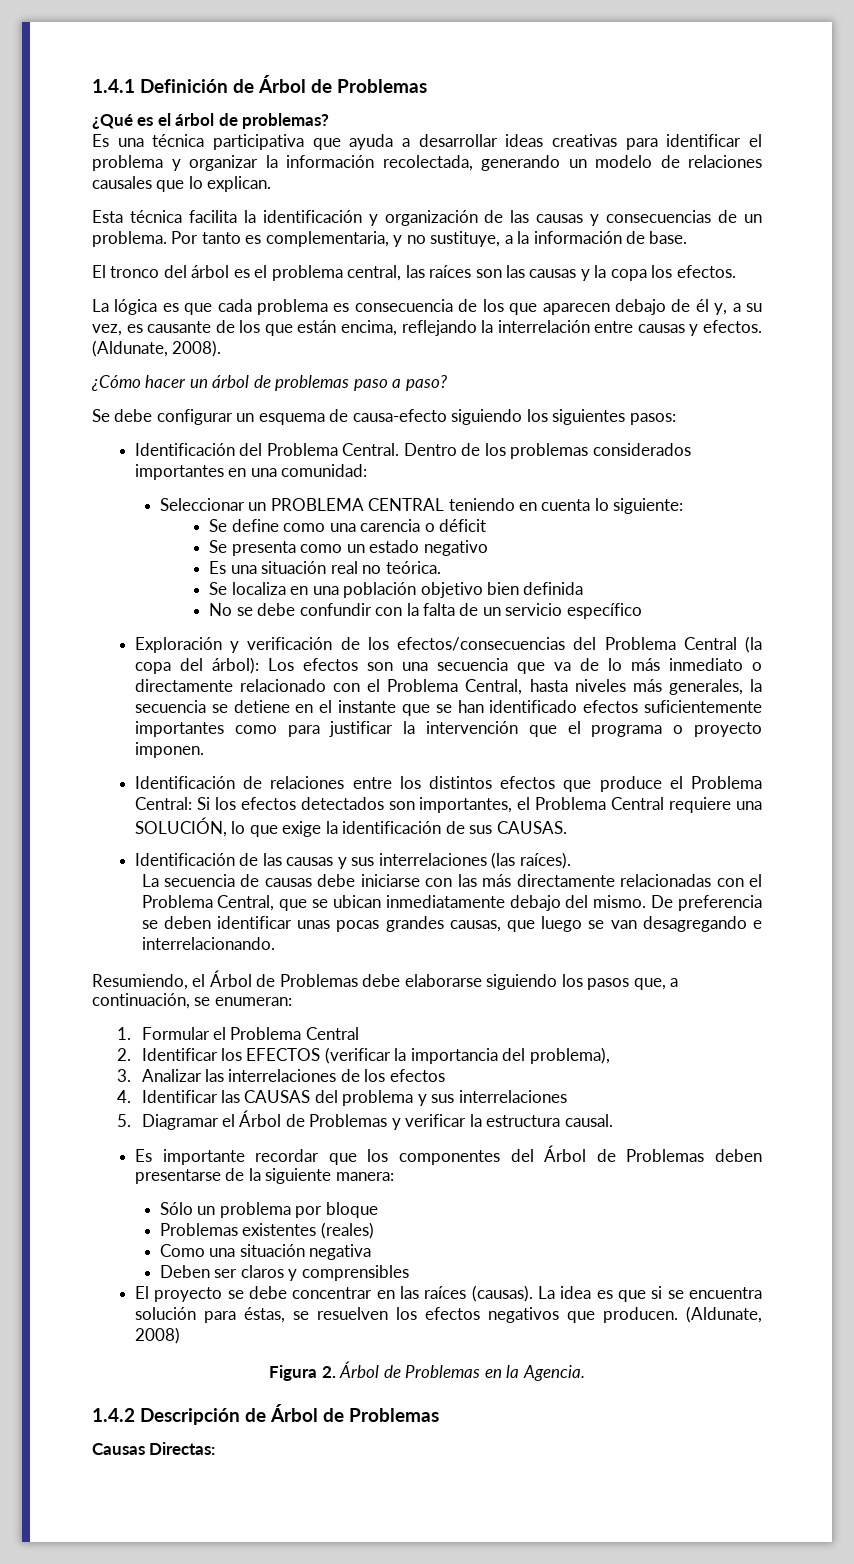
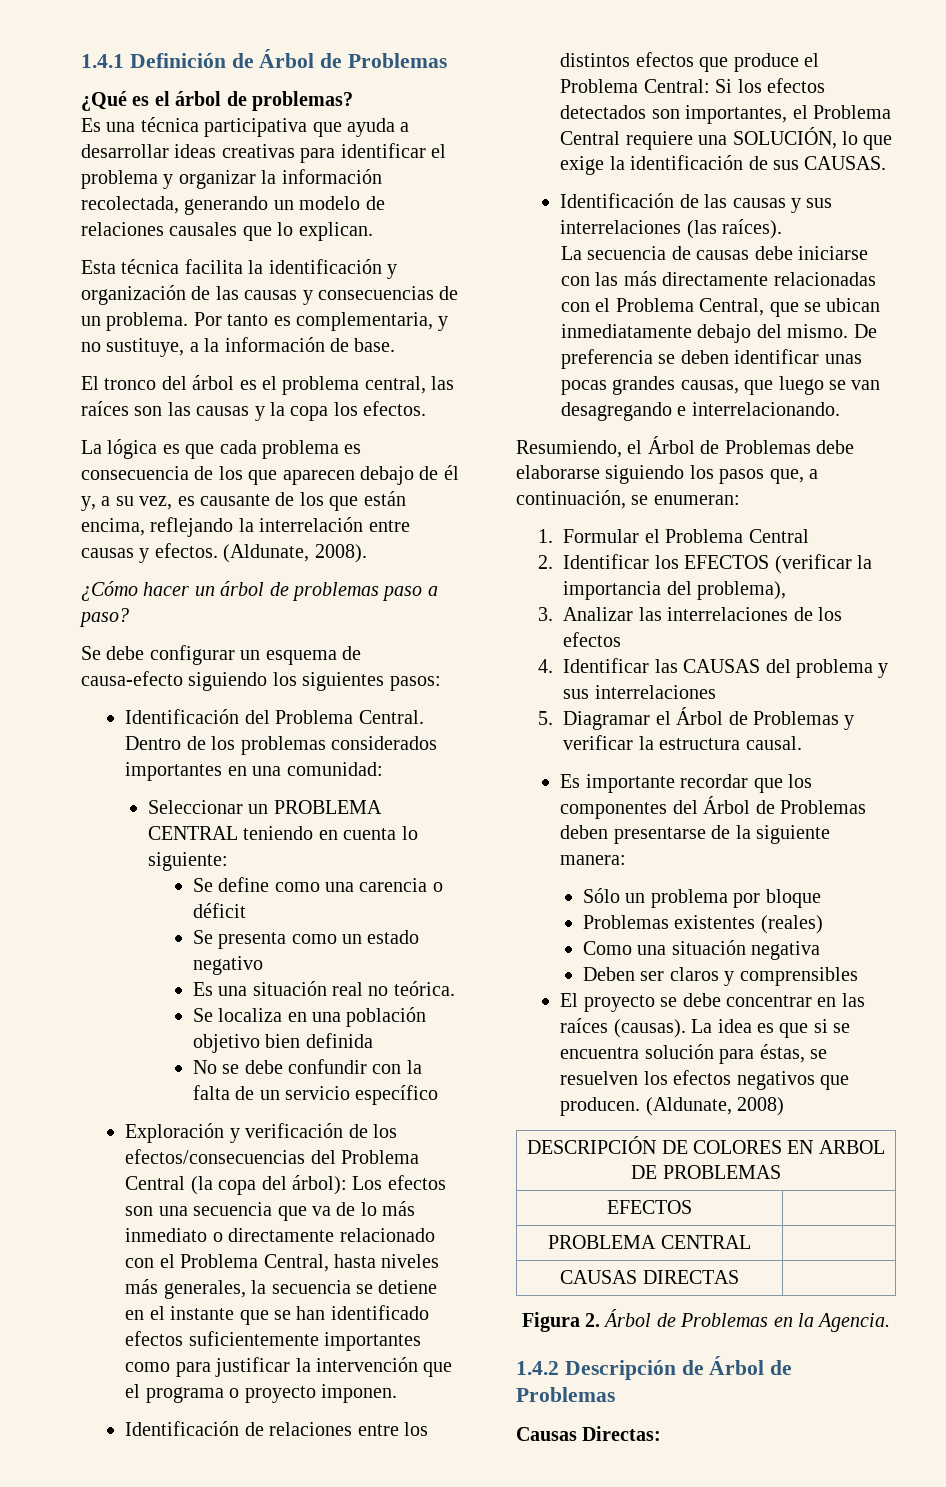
(180, 1335) none -> [527,1136,885,1154] [631,1165,781,1179] [607,1200,692,1214] [548,1235,751,1249] [560,1270,739,1284] // DESCRIPCIÓN DE COLORES EN ARBOL DE PROBLEMAS // EFECTOS | // PROBLEMA CENTRAL | // CAUSAS DIRECTAS |

